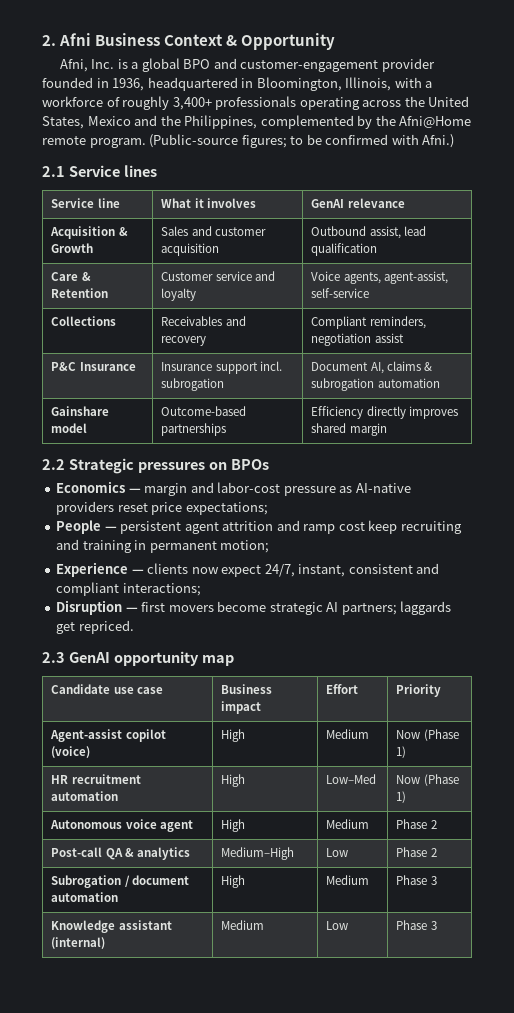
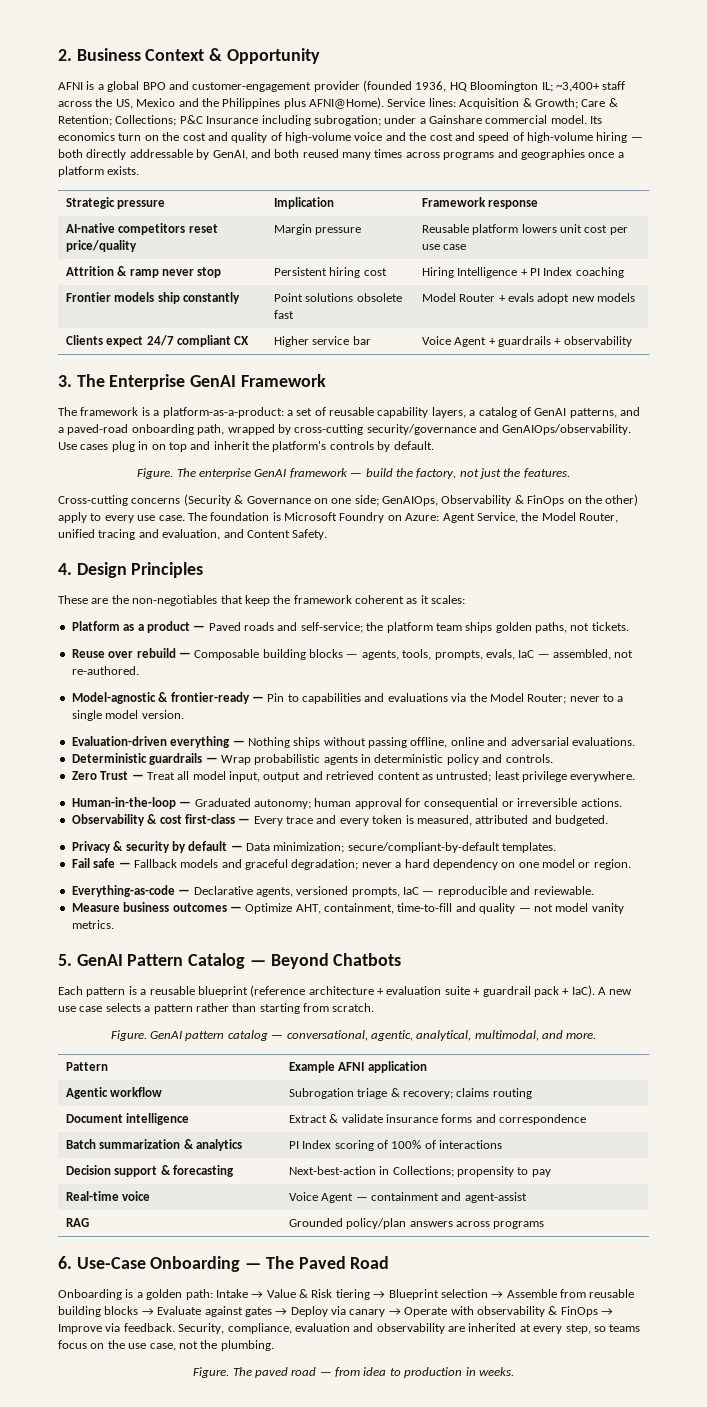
[59,33,92,46] Afni -> (72, 55) none
[59,59,115,72] Afni, Inc. -> [58,82,83,90] AFNI
[42,77,433,91] [42,96,470,110] [42,115,472,129] [42,134,455,148] [42,165,157,177] [51,198,120,208] [161,198,256,208] [311,198,405,208] [50,226,128,239] [51,243,94,253] [161,226,266,236] [161,243,220,256] [311,226,426,239] [311,243,378,256] [51,272,91,281] [51,288,109,298] [161,271,275,281] [161,288,197,301] [311,271,448,284] [311,288,370,298] [51,316,117,326] [161,316,246,326] [161,336,207,346] [311,316,426,329] [311,333,404,346] [51,362,136,371] [161,361,282,374] [161,378,225,391] [311,361,432,374] [311,378,440,391] [51,406,110,416] [51,423,88,433] [161,406,247,416] [161,423,227,436] [311,406,458,419] [311,423,387,436] [42,458,269,474] [56,481,411,496] [56,501,268,515] [56,520,462,534] [56,539,270,553] [56,562,440,577] [56,582,201,596] [56,600,452,615] [56,620,134,634] [42,651,234,666] [51,684,163,694] [221,684,273,694] [221,701,262,714] [326,684,359,694] [396,684,442,697] [50,729,166,742] [51,746,91,758] [221,729,246,742] [326,729,370,739] [396,729,459,741] [396,746,407,758] [51,774,141,784] [51,791,119,801] [221,774,246,787] [326,774,377,784] [396,774,459,786] [396,791,407,803] [50,819,193,832] [221,819,246,832] [326,819,370,829] [396,819,437,829] [51,847,190,860] [221,847,295,860] [326,848,349,857] [396,847,437,857] [51,875,189,888] [51,892,119,902] [221,875,246,888] [326,875,370,885] [396,875,437,885] [51,920,172,933] [51,937,106,949] [221,920,265,930] [326,921,349,930] [396,920,437,930] founded in 1936, headquartered in Bloomington, Illinois, with a workforce of roughly 3,400+ professionals operating across the United States, Mexico and the Philippines, complemented by the Afni@Home remote program. (Public-source figures; to be confirmed with Afni.) // 2.1 Service lines // Service line | What it involves | GenAI relevance // Acquisition & Growth | Sales and customer acquisition | Outbound assist, lead qualification // Care & Retention | Customer service and loyalty | Voice agents, agent-assist, self-service // Collections | Receivables and recovery | Compliant reminders, negotiation assist // P&C Insurance | Insurance support incl. subrogation | Document AI, claims & subrogation automation // Gainshare model | Outcome-based partnerships | Efficiency directly improves shared margin // 2.2 Strategic pressures on BPOs // Economics — margin and labor-cost pressure as AI-native providers reset price expectations; // People — persistent agent attrition and ramp cost keep recruiting and training in permanent motion; // Experience — clients now expect 24/7, instant, consistent and compliant interactions; // Disruption — first movers become strategic AI partners; laggards get repriced. // 2.3 GenAI opportunity map // Candidate use case | Business impact | Effort | Priority // Agent-assist copilot (voice) | High | Medium | Now (Phase 1) // HR recruitment automation | High | Low–Med | Now (Phase 1) // Autonomous voice agent | High | Medium | Phase 2 // Post-call QA & analytics | Medium–High | Low | Phase 2 // Subrogation / document automation | High | Medium | Phase 3 // Knowledge assistant (internal) | Medium | Low | Phase 3 -> [363,80,626,92] [58,97,618,109] [58,115,603,126] [58,132,643,143] [58,149,624,160] [58,166,140,177] [65,197,166,209] [273,197,334,209] [421,197,539,209] [65,223,218,235] [65,240,137,252] [273,224,362,235] [421,224,628,235] [421,244,467,250] [65,266,222,278] [273,267,387,278] [421,267,624,278] [65,292,240,304] [273,293,402,302] [273,310,294,319] [421,293,636,304] [65,335,250,347] [273,336,371,347] [421,336,632,347] [58,374,326,390] [58,407,640,418] [58,424,632,435] [58,441,434,452] [137,468,570,479] [58,494,639,506] [58,512,618,523] [58,529,328,540] [58,562,204,578] [58,595,466,606] [71,621,629,633] [71,648,634,660] [71,666,139,675] [71,692,624,704] [71,710,184,721] [71,736,635,748] [71,753,553,765] [71,771,636,782] [71,797,622,809] [71,814,608,826] [71,841,557,853] [71,858,631,870] [71,885,594,897] [71,902,624,914] [71,920,114,929] [58,953,402,969] [58,985,633,997] [58,1003,375,1014] [110,1030,597,1041] [65,1062,108,1071] [288,1061,427,1073] [65,1087,163,1099] [288,1088,532,1099] [65,1113,190,1125] [288,1114,587,1125] [65,1139,242,1151] [288,1140,503,1151] [65,1165,234,1177] [288,1166,551,1177] [65,1191,151,1201] [288,1192,527,1203] [65,1218,89,1227] [288,1218,545,1229] [58,1256,390,1272] [58,1289,635,1300] [58,1306,613,1317] [58,1323,641,1334] [58,1340,274,1351] [193,1367,514,1378] (founded 1936, HQ Bloomington IL; ~3,400+ staff across the US, Mexico and the Philippines plus AFNI@Home). Service lines: Acquisition & Growth; Care & Retention; Collections; P&C Insurance including subrogation; under a Gainshare commercial model. Its economics turn on the cost and quality of high-volume voice and the cost and speed of high-volume hiring — both directly addressable by GenAI, and both reused many times across programs and geographies once a platform exists. // Strategic pressure | Implication | Framework response // AI-native competitors reset price/quality | Margin pressure | Reusable platform lowers unit cost per use case // Attrition & ramp never stop | Persistent hiring cost | Hiring Intelligence + PI Index coaching // Frontier models ship constantly | Point solutions obsolete fast | Model Router + evals adopt new models // Clients expect 24/7 compliant CX | Higher service bar | Voice Agent + guardrails + observability // 3. The Enterprise GenAI Framework // The framework is a platform-as-a-product: a set of reusable capability layers, a catalog of GenAI patterns, and a paved-road onboarding path, wrapped by cross-cutting security/governance and GenAIOps/observability. Use cases plug in on top and inherit the platform's controls by default. // Figure. The enterprise GenAI framework — build the factory, not just the features. // Cross-cutting concerns (Security & Governance on one side; GenAIOps, Observability & FinOps on the other) apply to every use case. The foundation is Microsoft Foundry on Azure: Agent Service, the Model Router, unified tracing and evaluation, and Content Safety. // 4. Design Principles // These are the non-negotiables that keep the framework coherent as it scales: // Platform as a product — Paved roads and self-service; the platform team ships golden paths, not tickets. // Reuse over rebuild — Composable building blocks — agents, tools, prompts, evals, IaC — assembled, not re-authored. // Model-agnostic & frontier-ready — Pin to capabilities and evaluations via the Model Router; never to a single model version. // Evaluation-driven everything — Nothing ships without passing offline, online and adversarial evaluations. // Deterministic guardrails — Wrap probabilistic agents in deterministic policy and controls. // Zero Trust — Treat all model input, output and retrieved content as untrusted; least privilege everywhere. // Human-in-the-loop — Graduated autonomy; human approval for consequential or irreversible actions. // Observability & cost first-class — Every trace and every token is measured, attributed and budgeted. // Privacy & security by default — Data minimization; secure/compliant-by-default templates. // Fail safe — Fallback models and graceful degradation; never a hard dependency on one model or region. // Everything-as-code — Declarative agents, versioned prompts, IaC — reproducible and reviewable. // Measure business outcomes — Optimize AHT, containment, time-to-fill and quality — not model vanity metrics. // 5. GenAI Pattern Catalog — Beyond Chatbots // Each pattern is a reusable blueprint (reference architecture + evaluation suite + guardrail pack + IaC). A new use case selects a pattern rather than starting from scratch. // Figure. GenAI pattern catalog — conversational, agentic, analytical, multimodal, and more. // Pattern | Example AFNI application // Agentic workflow | Subrogation triage & recovery; claims routing // Document intelligence | Extract & validate insurance forms and correspondence // Batch summarization & analytics | PI Index scoring of 100% of interactions // Decision support & forecasting | Next-best-action in Collections; propensity to pay // Real-time voice | Voice Agent — containment and agent-assist // RAG | Grounded policy/plan answers across programs // 6. Use-Case Onboarding — The Paved Road // Onboarding is a golden path: Intake → Value & Risk tiering → Blueprint selection → Assemble from reusable building blocks → Evaluate against gates → Deploy via canary → Operate with observability & FinOps → Improve via feedback. Security, compliance, evaluation and observability are inherited at every step, so teams focus on the use case, not the plumbing. // Figure. The paved road — from idea to production in weeks.

